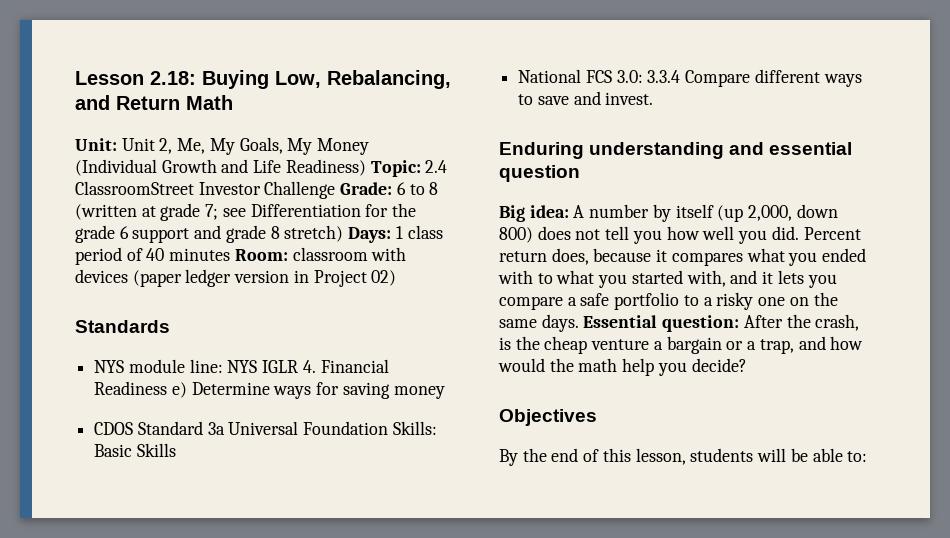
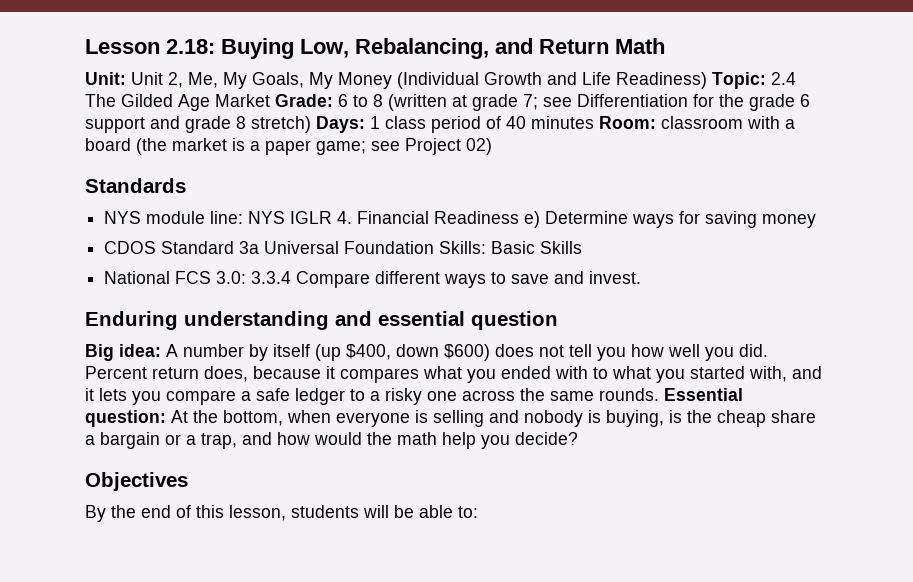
[75,181,336,199] ClassroomStreet Investor Challenge -> [85,94,270,111] The Gilded Age Market
[75,269,309,287] devices (paper ledger version in -> [785,119,795,129] [85,138,400,155] a board (the market is a paper game; see
[748,204,838,221] [499,227,533,243] 2,000, down 800) -> [346,344,490,361] $400, down $600)
[614,292,680,310] portfolio -> [295,388,345,405] ledger
[789,297,809,306] on -> [462,390,515,401] across
[541,314,579,332] days. -> [599,388,659,401] rounds.
[743,314,860,331] After the crash, -> [171,410,664,427] At the bottom, when everyone is selling and nobody is buying,
[591,339,650,350] venture -> [771,410,816,423] share

